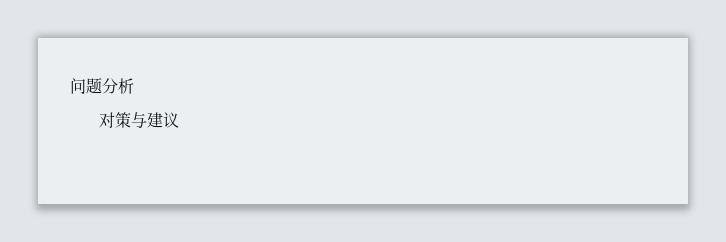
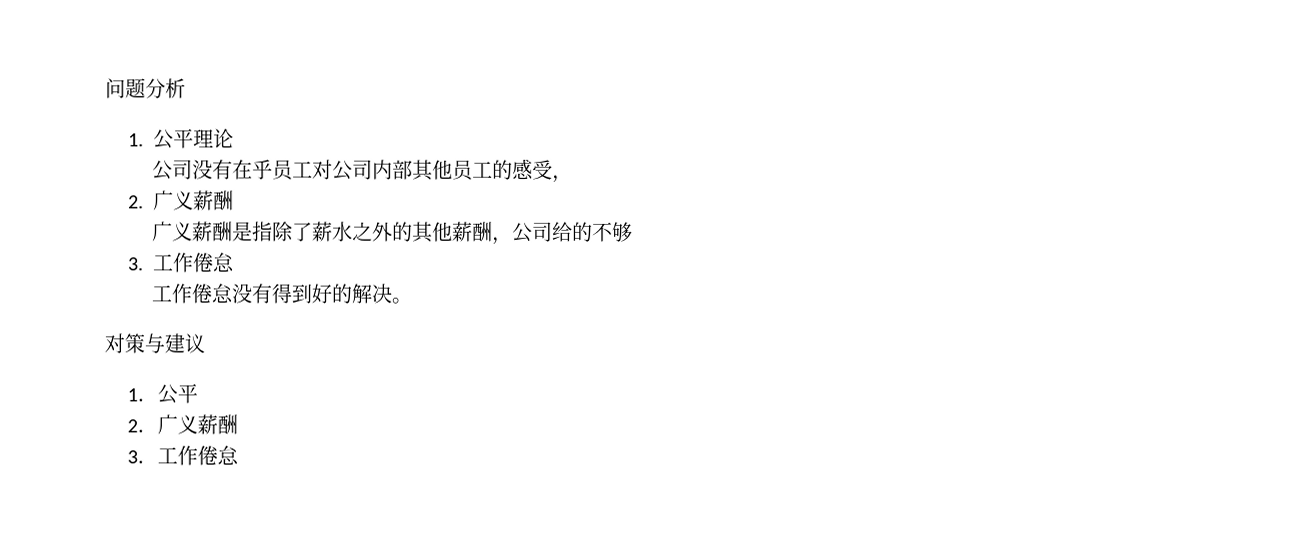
[99,112,180,128] 对策与建议 -> [128,128,235,150] [151,158,573,183] [128,190,235,211] [151,221,633,245] [128,252,236,273] [150,283,412,304] [104,333,205,354] [127,383,199,405] [127,414,239,435] [127,445,240,466] 1.公平理论 // 公司没有在乎员工对公司内部其他员工的感受， // 2.广义薪酬 // 广义薪酬是指除了薪水之外的其他薪酬，公司给的不够 // 3.工作倦怠 // 工作倦怠没有得到好的解决。 // 对策与建议 // 1．公平 // 2．广义薪酬 // 3．工作倦怠

